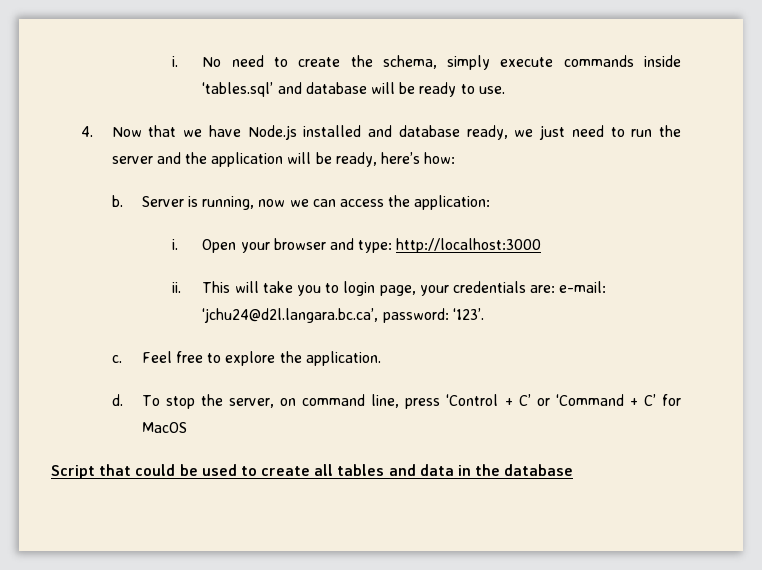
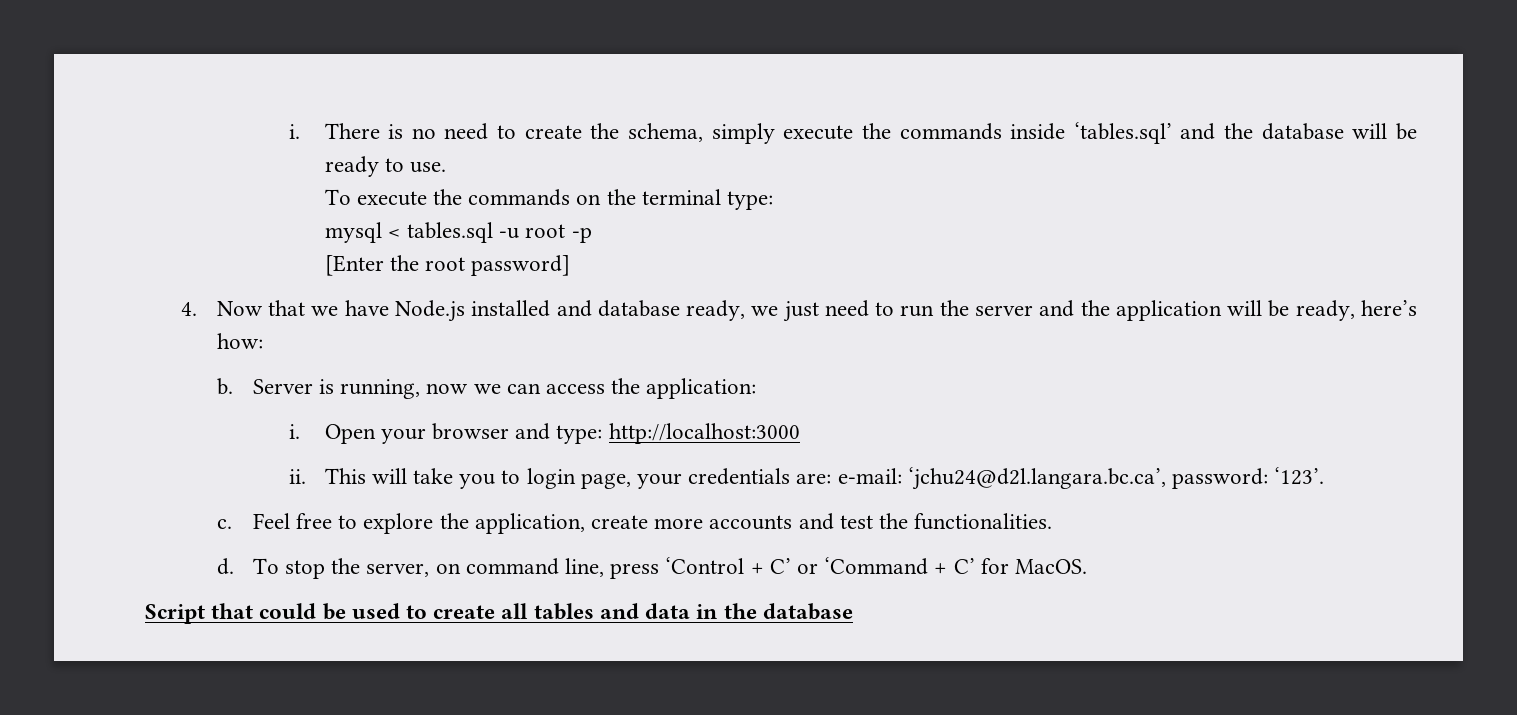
[172,56,222,67] i. No -> [288,123,436,139] i. There is no
(554, 62) none -> [861,123,891,139] the
(302, 88) none -> [1224,123,1254,139] the
(505, 90) none -> [324,189,774,210] [324,222,592,243] [324,255,571,276] // To execute the commands on the terminal type: // mysql < tables.sql -u root -p // [Enter the root password]
[305,351,381,366] application. -> [474,513,1053,534] application, create more accounts and test the functionalities.
[141,422,187,433] MacOS -> [1015,559,1088,574] MacOS.

